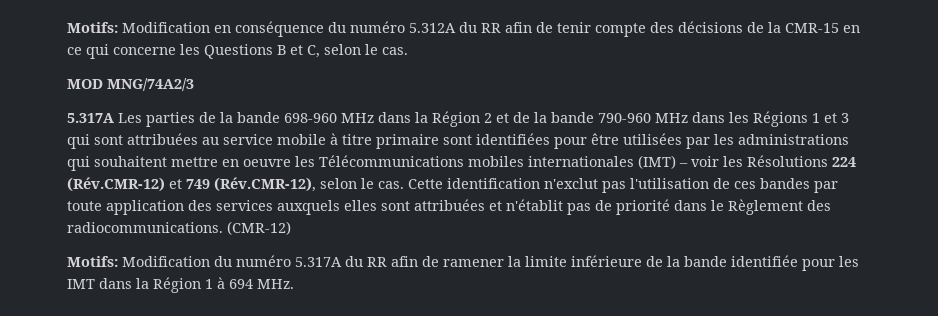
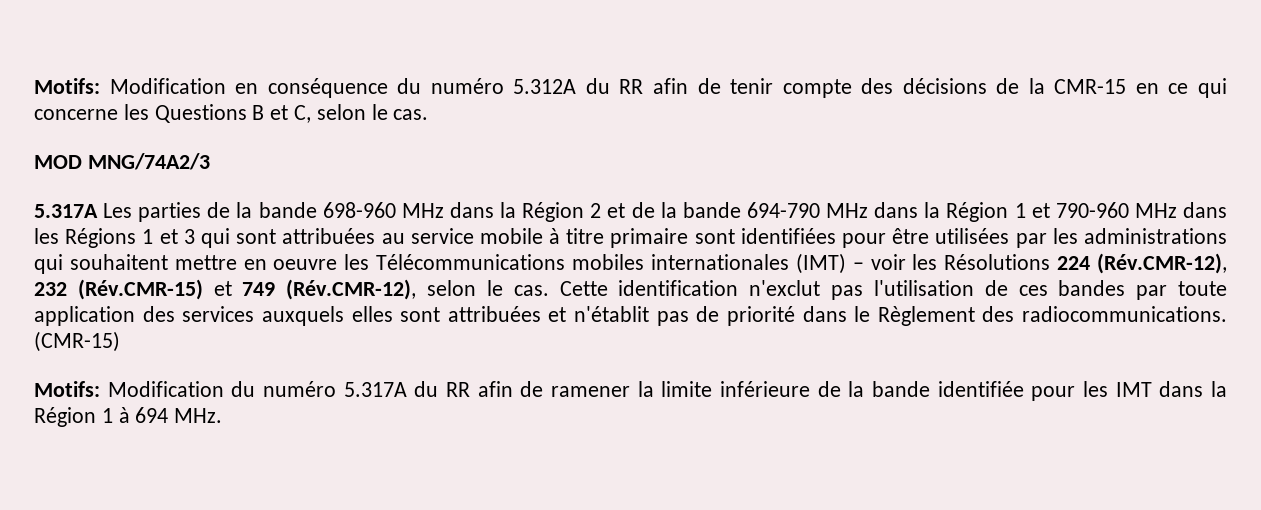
(594, 117) none -> [746,202,1050,222] 694-790 MHz dans la Région 1 et
[67,177,165,192] (Rév.CMR-12) -> [1097,253,1227,274] [34,279,203,300] (Rév.CMR-12), 232 (Rév.CMR-15)
[227,221,291,235] (CMR-12) -> [34,331,120,352] (CMR-15)

